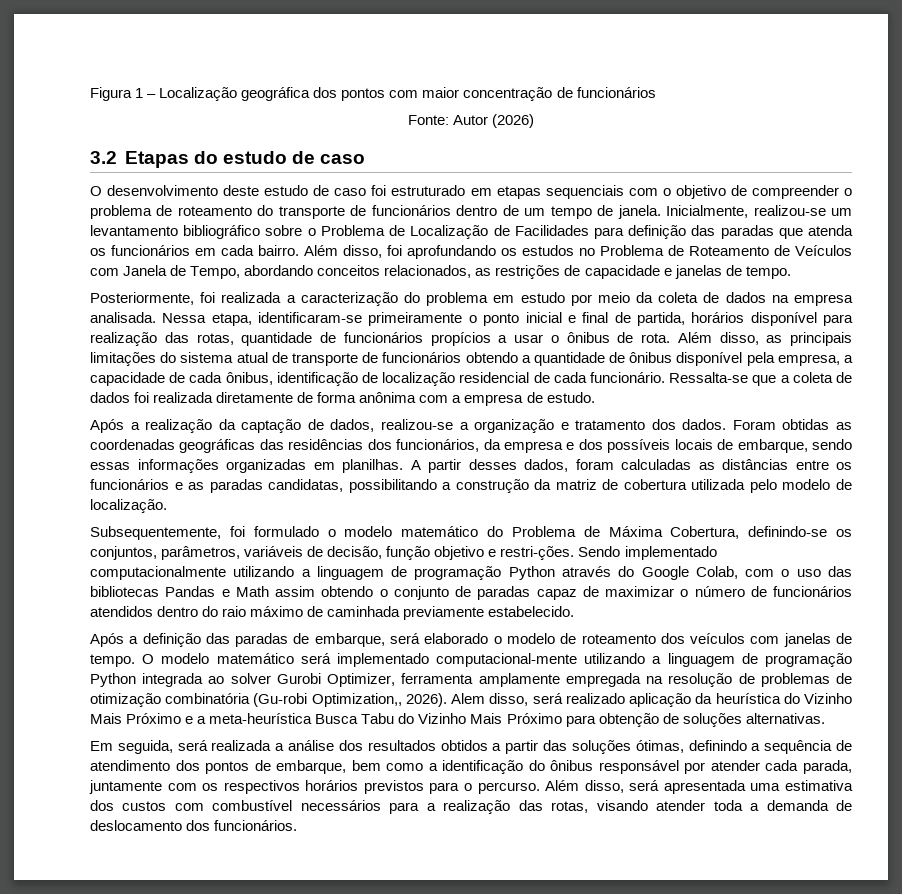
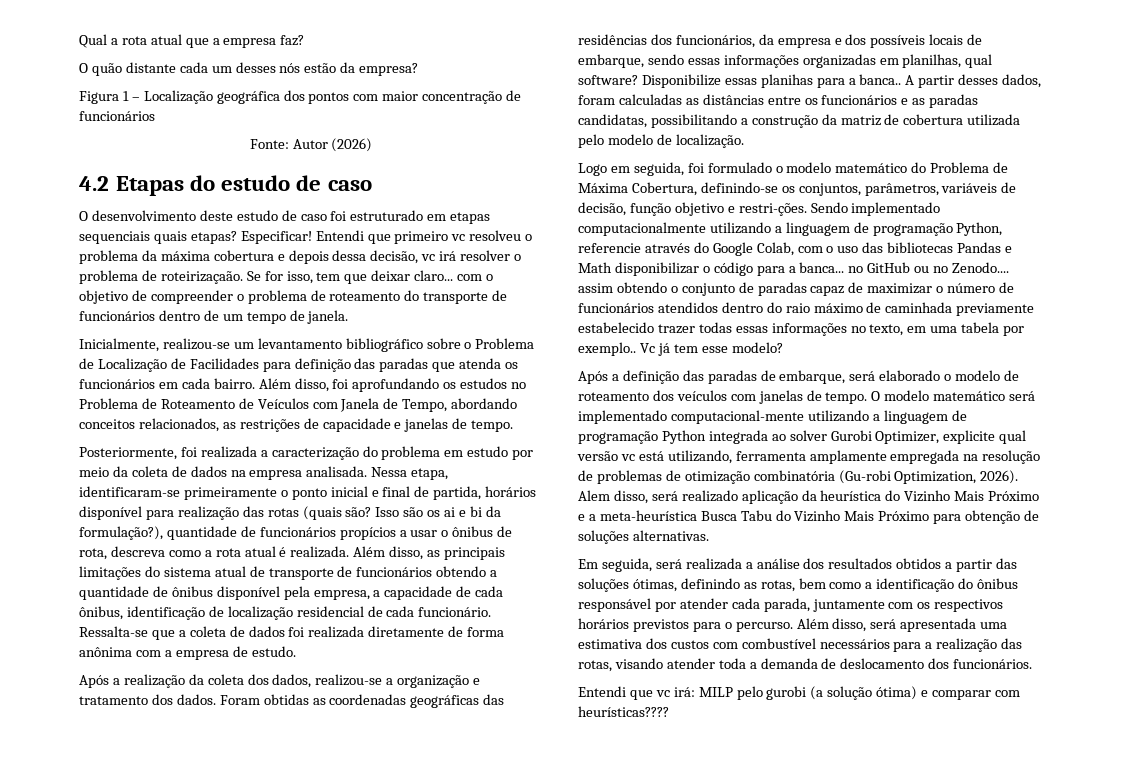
(90, 94) none -> [79,34,305,48] [79,62,419,76] Qual a rota atual que a empresa faz? // O quão distante cada um desses nós estão da empresa? //
[90,151,117,164] 3.2 -> [79,176,109,191] 4.2
(624, 192) none -> [153,230,533,244] [79,250,522,264] [79,270,454,284] quais etapas? Especificar! Entendi que primeiro vc resolveu o problema da máxima cobertura e depois dessa decisão, vc irá resolver o problema de roteirizaçaão. Se for isso, tem que deixar claro...
(661, 212) none -> (349, 317) //
[196,333,234,345] rotas, -> [267,506,501,520] [79,526,163,540] rotas (quais são? Isso são os ai e bi da formulação?),
[641,333,670,343] rota. -> [79,546,350,560] rota, descreva como a rota atual é realizada.
[241,419,324,433] captação de -> [207,674,269,685] coleta dos
[342,459,403,473] planilhas. -> [902,54,993,68] [578,74,902,88] planilhas, qual software? Disponibilize essas planihas para a banca..
[90,526,221,540] Subsequentemente, -> [578,162,684,176] Logo em seguida,
[508,566,555,580] Python -> [956,222,1003,236] [578,243,641,253] Python, referencie
(269, 591) none -> [614,262,1010,276] disponibilizar o código para a banca... no GitHub ou no Zenodo....
[488,606,575,617] estabelecido. -> [578,322,1025,336] [578,342,783,356] estabelecido trazer todas essas informações no texto, em uma tabela por exemplo.. Vc já tem esse modelo?
(396, 680) none -> [943,430,1027,444] [577,450,732,464] explicite qual versão vc está utilizando,
[311,693,402,707] Optimization,, -> [894,471,977,484] Optimization,
[751,740,853,754] [90,760,347,774] a sequência de atendimento dos pontos de embarque, -> [743,580,795,592] as rotas,
(298, 825) none -> [578,686,1020,700] [578,706,669,717] // Entendi que vc irá: MILP pelo gurobi (a solução ótima) e comparar com heurísticas????

